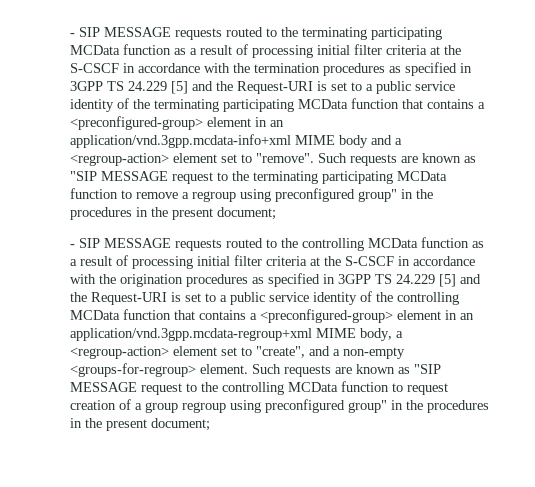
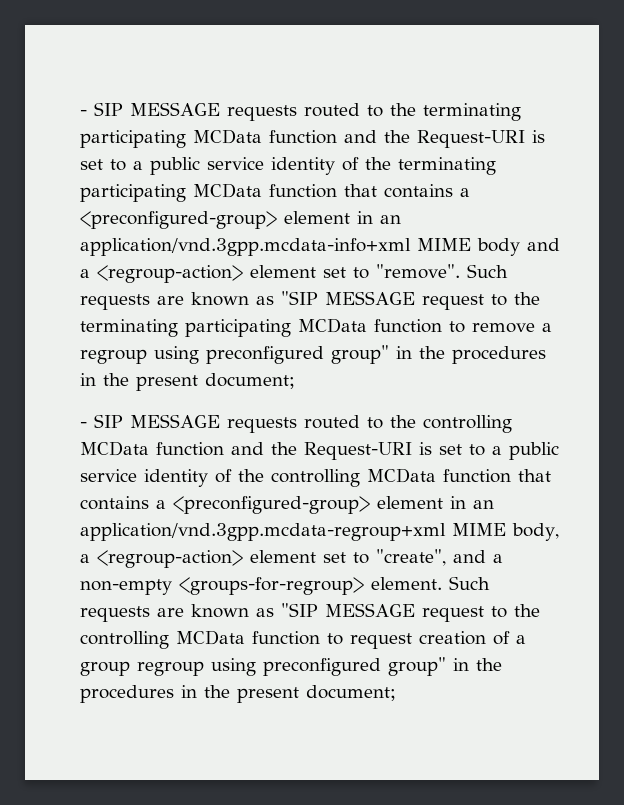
[174,44,462,58] [70,62,473,76] [70,81,189,94] as a result of processing initial filter criteria at the S-CSCF in accordance with the termination procedures as specified in 3GPP TS 24.229 [5] -> (337, 137) none
[472,241,485,248] [70,255,476,269] [70,273,457,287] as a result of processing initial filter criteria at the S-CSCF in accordance with the origination procedures as specified in 3GPP TS 24.229 [5] -> (224, 449) none

